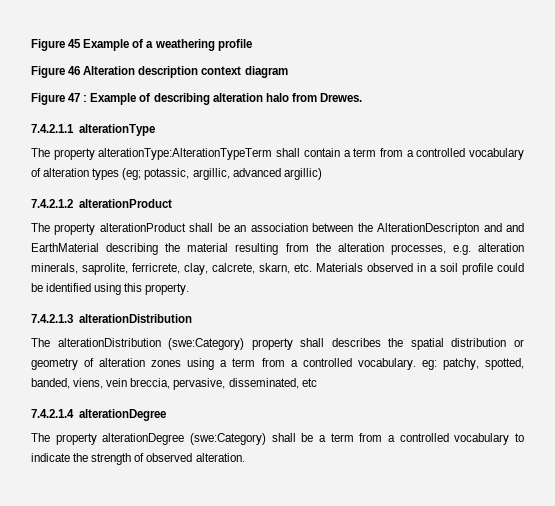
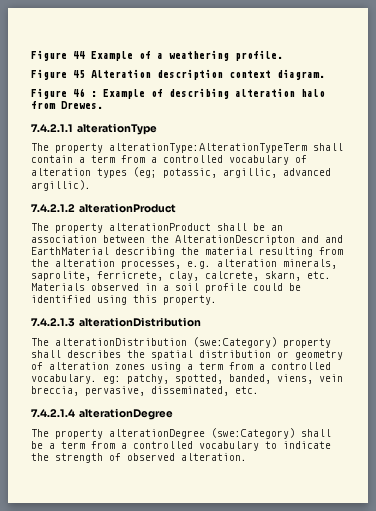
[31,39,82,51] Figure 45 -> [31,50,85,61] Figure 44
[217,39,252,51] [31,66,288,78] [31,93,81,105] profile // Figure 46 Alteration description context diagram // Figure 47 -> [235,50,283,61] [31,69,325,80] [31,88,85,99] profile. // Figure 45 Alteration description context diagram. // Figure 46
[283,168,322,180] argillic) -> [31,180,91,191] argillic).
[301,378,317,387] etc -> [235,386,259,394] etc.

